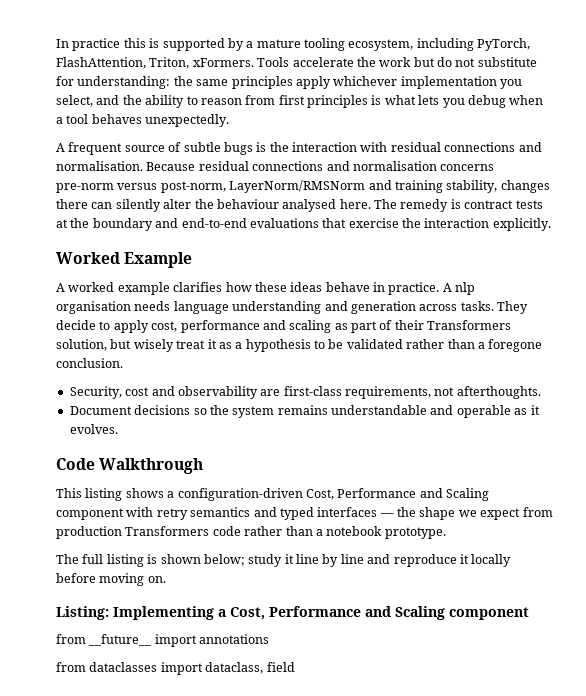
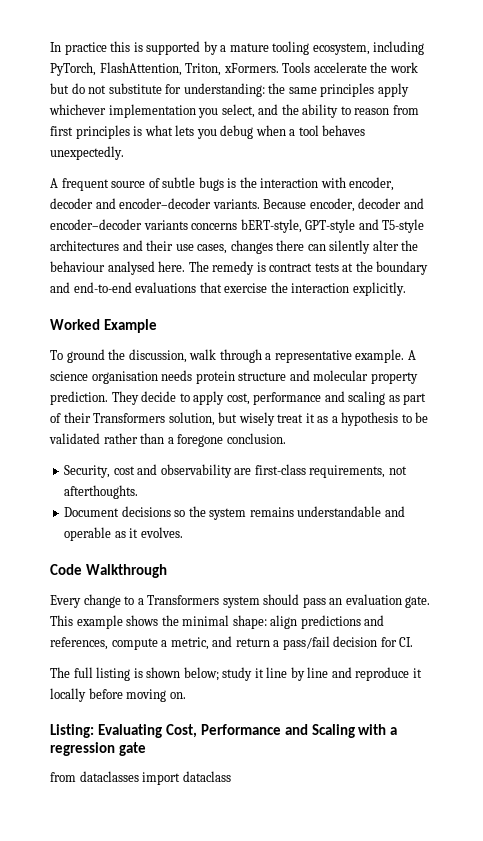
[390,142,542,152] [56,161,495,171] [56,180,498,193] residual connections and normalisation. Because residual connections and normalisation concerns pre-norm versus post-norm, LayerNorm/RMSNorm and training stability, -> [349,177,395,191] [50,198,424,212] [50,219,425,233] [50,240,228,254] encoder, decoder and encoder–decoder variants. Because encoder, decoder and encoder–decoder variants concerns bERT-style, GPT-style and T5-style architectures and their use cases,
[56,282,476,295] [56,301,494,314] A worked example clarifies how these ideas behave in practice. A nlp organisation needs language understanding and generation across tasks. -> [50,349,416,363] [50,370,418,384] [50,391,108,405] To ground the discussion, walk through a representative example. A science organisation needs protein structure and molecular property prediction.
[56,488,489,501] [56,507,553,520] [56,526,446,539] This listing shows a configuration-driven Cost, Performance and Scaling component with retry semantics and typed interfaces — the shape we expect from production Transformers code rather than a notebook prototype. -> [50,594,431,608] [50,615,385,629] [50,636,414,650] Every change to a Transformers system should pass an evaluation gate. This example shows the minimal shape: align predictions and references, compute a metric, and return a pass/fail decision for CI.
[113,606,529,620] [56,634,270,647] Implementing a Cost, Performance and Scaling component // from __future__ import annotations -> [97,724,398,738] [50,742,146,756] Evaluating Cost, Performance and Scaling with a regression gate
[205,662,295,674] dataclass, field -> [182,771,231,782] dataclass

